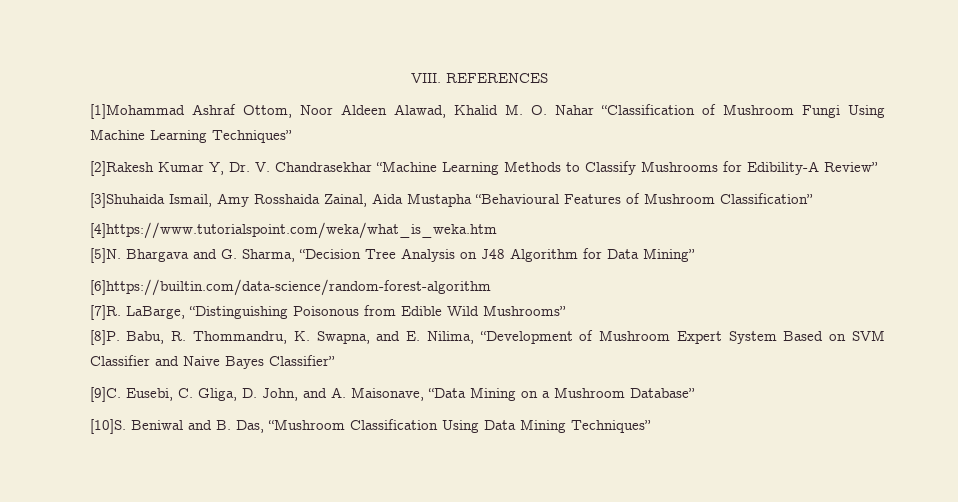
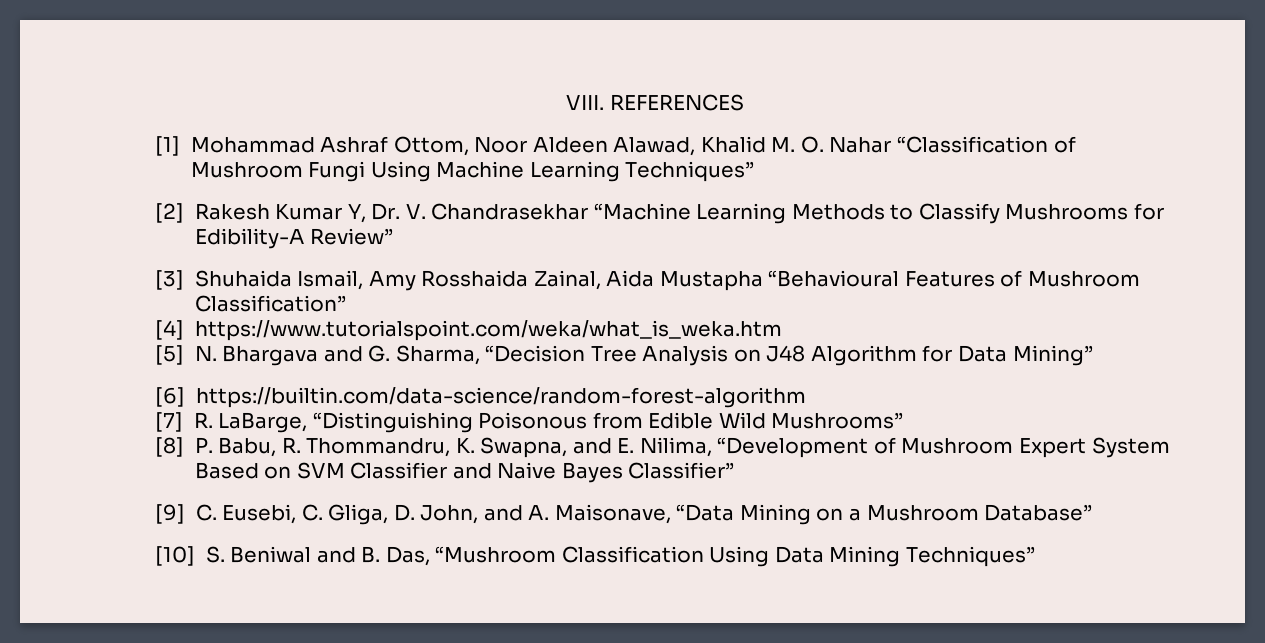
[89,104,185,119] [1]Mohammad -> [155,136,315,156] [1] Mohammad
[89,161,154,176] [2]Rakesh -> [155,203,270,223] [2] Rakesh
[89,193,165,208] [3]Shuhaida -> [155,270,292,290] [3] Shuhaida
[89,222,497,239] [89,248,121,263] [4]https://www.tutorialspoint.com/weka/what_is_weka.htm // [5]N. -> [155,320,782,341] [155,345,217,365] [4] https://www.tutorialspoint.com/weka/what_is_weka.htm // [5] N.
[89,279,491,296] [89,305,121,320] [6]https://builtin.com/data-science/random-forest-algorithm // [7]R. -> [155,387,806,408] [155,412,213,432] [6] https://builtin.com/data-science/random-forest-algorithm // [7] R.
[89,330,120,345] [8]P. -> [155,437,213,457] [8] P.
[89,387,121,402] [9]C. -> [155,504,217,524] [9] C.
[89,419,126,434] [10]S. -> [155,546,225,566] [10] S.

